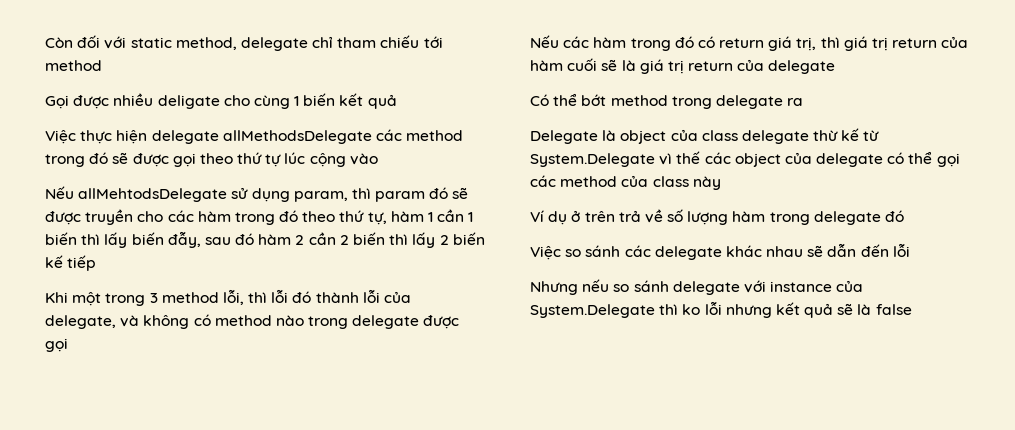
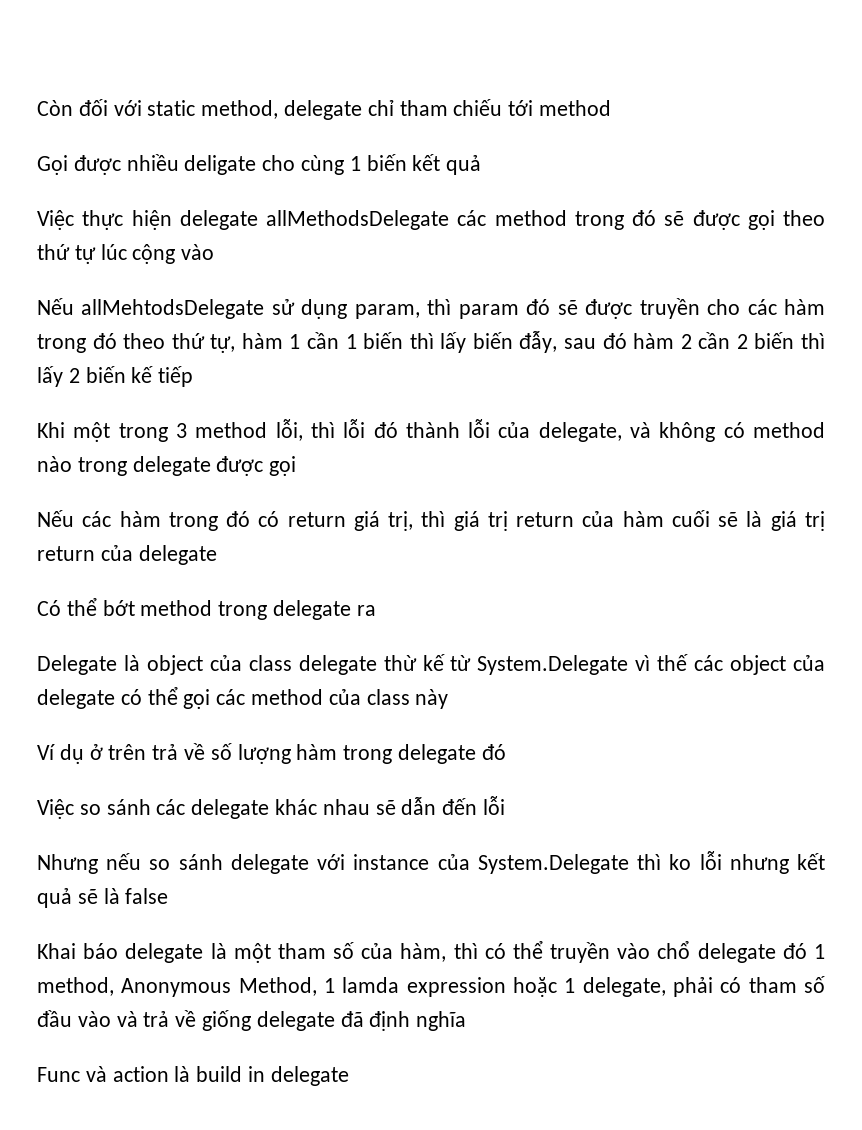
(912, 309) none -> [37,941,825,963] [37,976,827,997] [37,1010,467,1031] [37,1066,349,1086] // Khai báo delegate là một tham số của hàm, thì có thể truyền vào chổ delegate đó 1 method, Anonymous Method, 1 lamda expression hoặc 1 delegate, phải có tham số đầu vào và trả về giống delegate đã định nghĩa // Func và action là build in delegate

